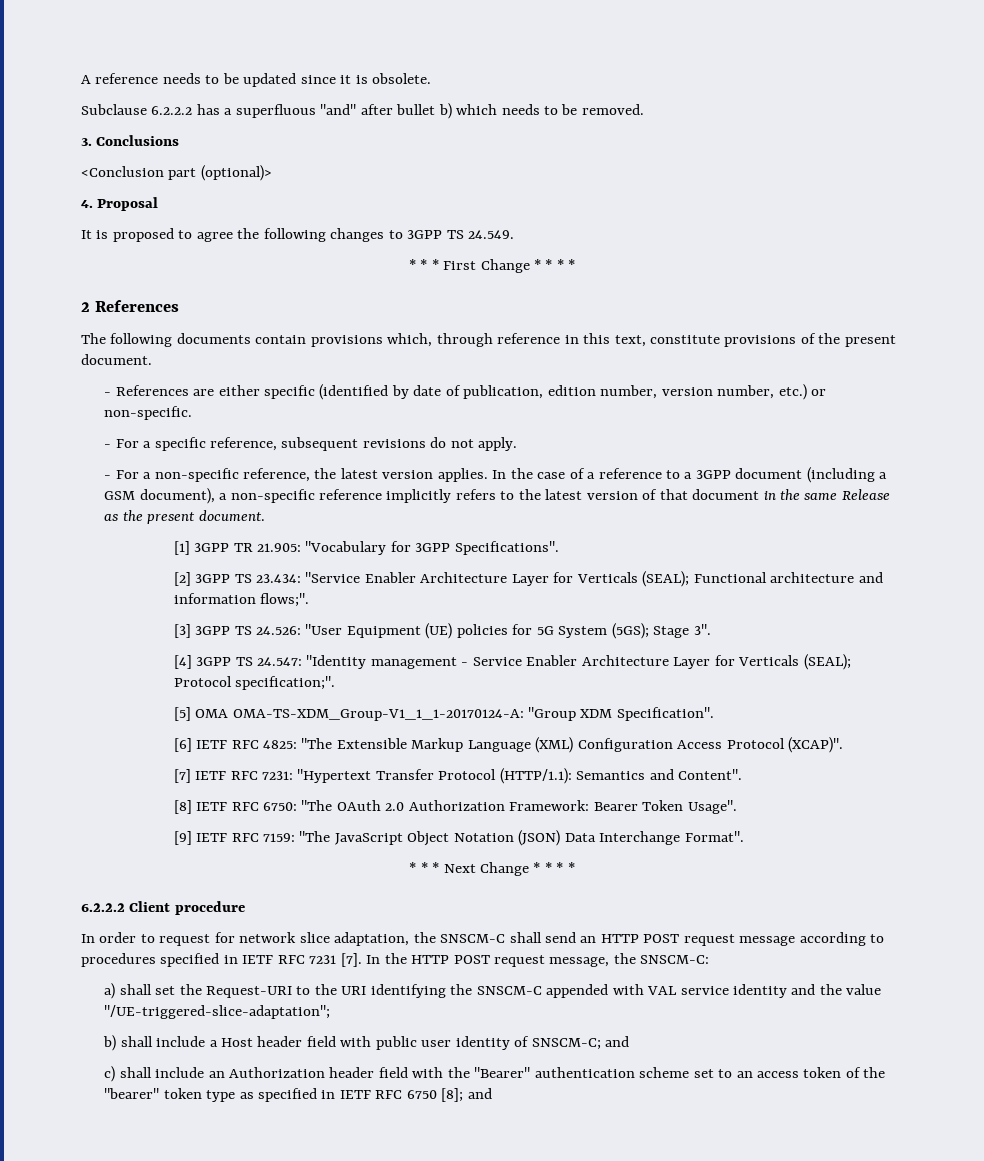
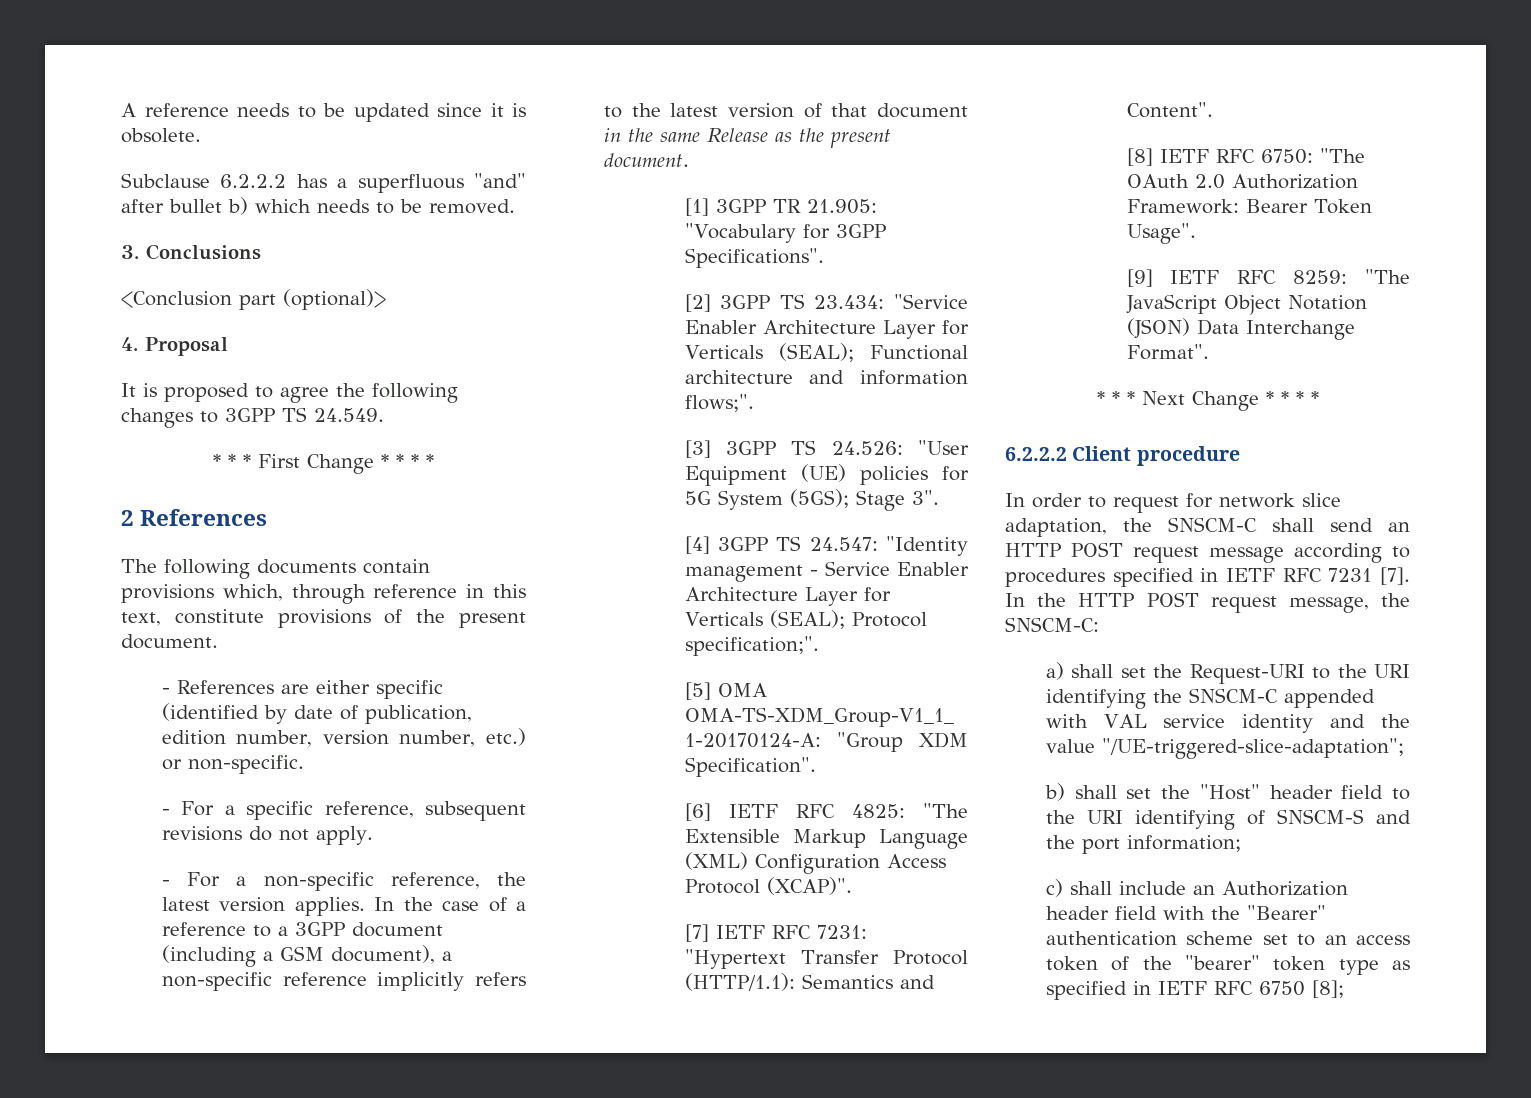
[262,833,295,842] 7159: -> [1293,270,1348,284] 8259:
[156,1036,630,1050] include a Host header field with public user identity of SNSCM-C; and -> [1126,784,1410,800] [1045,809,1411,830] [1045,835,1241,854] set the "Host" header field to the URI identifying of SNSCM-S and the port information;
[467,1088,492,1099] and -> (1344, 989) none

